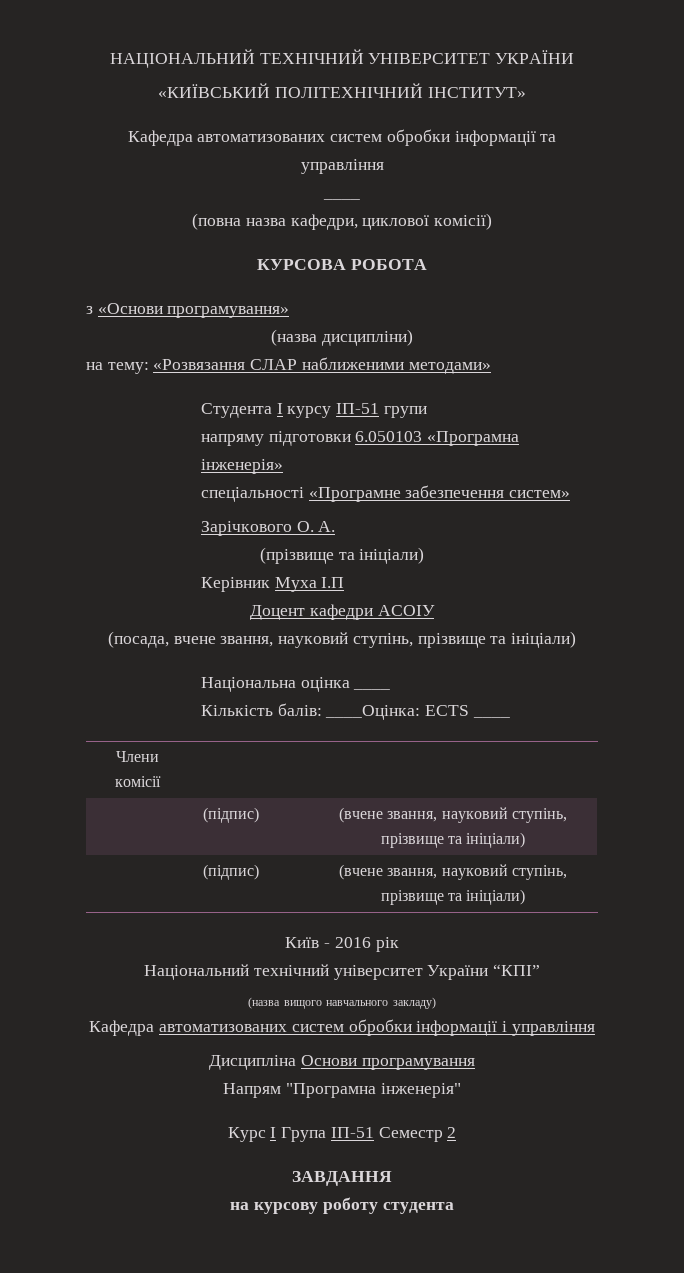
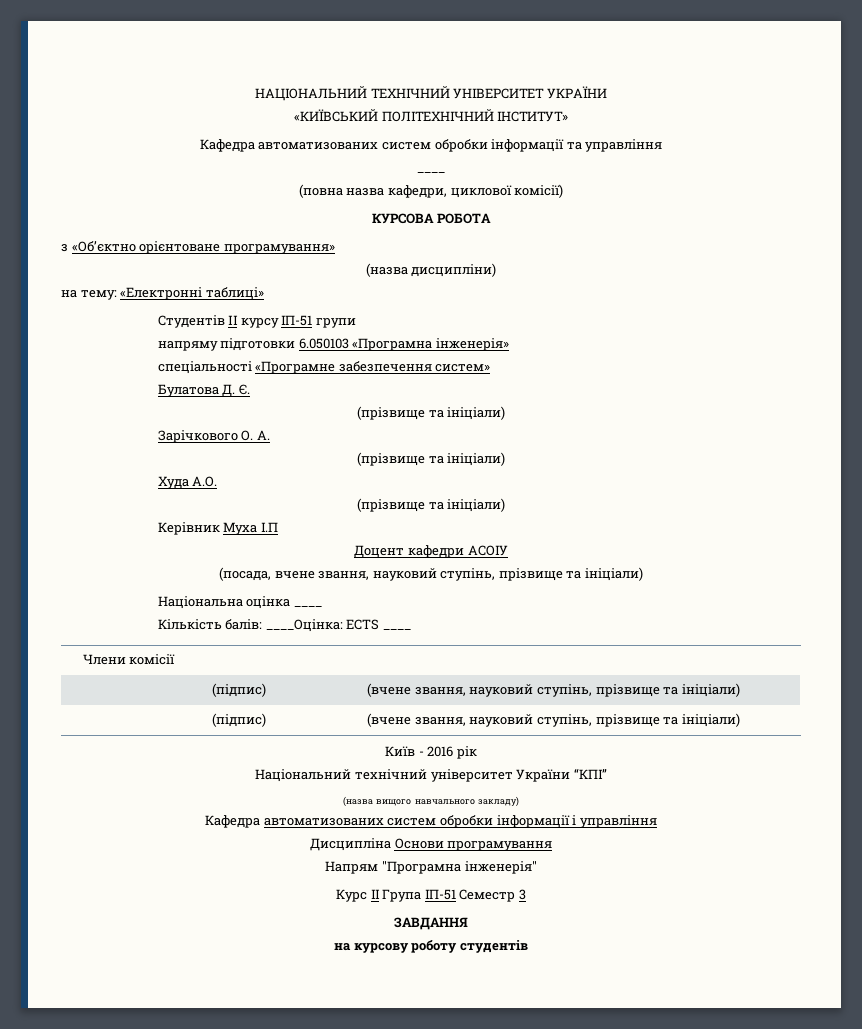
[97,303,163,314] «Основи -> [71,241,221,254] «Об’єктно орієнтоване
[153,357,491,374] [200,403,283,418] «Розвязання СЛАР наближеними методами» // Студента I -> [120,287,264,300] [157,315,239,328] «Електронні таблиці» // Студентів IІ
(571, 494) none -> [157,384,250,397] [356,406,506,420] // Булатова Д. Є. // (прізвище та ініціали)
(425, 555) none -> [157,476,218,489] [356,498,506,512] // Худа А.О. // (прізвище та ініціали)
[270,1127,277,1138] І -> [370,889,380,899] ІІ
[447,1127,457,1138] 2 -> [518,889,526,900] 3
[382,1202,454,1214] студента -> [459,940,528,953] студентів

